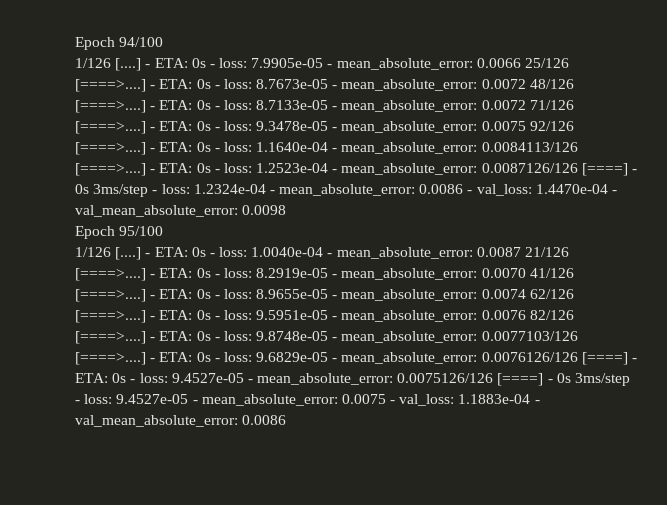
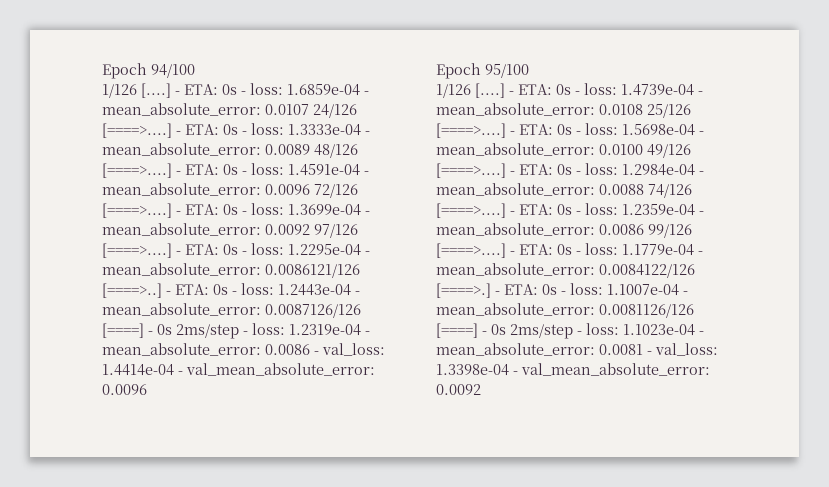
[251,58,570,70] [75,79,526,92] 7.9905e-05 - mean_absolute_error: 0.0066 25/126 [====>....] - ETA: 0s - loss: 8.7673e-05 - mean_absolute_error: 0.0072 -> [287,84,369,96] [102,103,357,118] [102,123,370,138] [102,143,310,156] 1.6859e-04 - mean_absolute_error: 0.0107 24/126 [====>....] - ETA: 0s - loss: 1.3333e-04 - mean_absolute_error: 0.0089
[256,100,574,112] [75,121,574,134] [75,142,578,155] [75,163,329,176] 8.7133e-05 - mean_absolute_error: 0.0072 71/126 [====>....] - ETA: 0s - loss: 9.3478e-05 - mean_absolute_error: 0.0075 92/126 [====>....] - ETA: 0s - loss: 1.1640e-04 - mean_absolute_error: 0.0084113/126 [====>....] - ETA: 0s - loss: 1.2523e-04 -> [288,164,369,176] [102,183,358,198] [102,203,370,218] [102,223,358,238] [102,243,370,258] [102,263,360,278] [102,283,351,298] 1.4591e-04 - mean_absolute_error: 0.0096 72/126 [====>....] - ETA: 0s - loss: 1.3699e-04 - mean_absolute_error: 0.0092 97/126 [====>....] - ETA: 0s - loss: 1.2295e-04 - mean_absolute_error: 0.0086121/126 [====>..] - ETA: 0s - loss: 1.2443e-04
[93,184,266,197] 3ms/step - loss: 1.2324e-04 -> [176,323,361,339] 2ms/step - loss: 1.2319e-04
[535,184,618,194] [75,205,287,217] 1.4470e-04 - val_mean_absolute_error: 0.0098 -> [102,363,375,376] [102,384,147,395] 1.4414e-04 - val_mean_absolute_error: 0.0096
[251,247,570,259] [75,268,574,281] [75,289,574,302] [75,310,574,323] [75,331,578,344] [75,352,638,365] [75,373,631,386] [75,394,540,406] [75,415,287,427] 1.0040e-04 - mean_absolute_error: 0.0087 21/126 [====>....] - ETA: 0s - loss: 8.2919e-05 - mean_absolute_error: 0.0070 41/126 [====>....] - ETA: 0s - loss: 8.9655e-05 - mean_absolute_error: 0.0074 62/126 [====>....] - ETA: 0s - loss: 9.5951e-05 - mean_absolute_error: 0.0076 82/126 [====>....] - ETA: 0s - loss: 9.8748e-05 - mean_absolute_error: 0.0077103/126 [====>....] - ETA: 0s - loss: 9.6829e-05 - mean_absolute_error: 0.0076126/126 [====] - ETA: 0s - loss: 9.4527e-05 - mean_absolute_error: 0.0075126/126 [====] - 0s 3ms/step - loss: 9.4527e-05 - mean_absolute_error: 0.0075 - val_loss: 1.1883e-04 - val_mean_absolute_error: 0.0086 -> [621,84,703,96] [436,103,691,118] [436,123,704,138] [436,143,691,158] [436,163,704,178] [436,183,692,198] [436,203,704,218] [436,223,692,238] [436,243,703,258] [436,263,695,278] [436,283,688,298] [436,303,694,318] [436,323,704,339] [436,343,718,356] [436,363,710,376] [436,384,481,395] 1.4739e-04 - mean_absolute_error: 0.0108 25/126 [====>....] - ETA: 0s - loss: 1.5698e-04 - mean_absolute_error: 0.0100 49/126 [====>....] - ETA: 0s - loss: 1.2984e-04 - mean_absolute_error: 0.0088 74/126 [====>....] - ETA: 0s - loss: 1.2359e-04 - mean_absolute_error: 0.0086 99/126 [====>....] - ETA: 0s - loss: 1.1779e-04 - mean_absolute_error: 0.0084122/126 [====>.] - ETA: 0s - loss: 1.1007e-04 - mean_absolute_error: 0.0081126/126 [====] - 0s 2ms/step - loss: 1.1023e-04 - mean_absolute_error: 0.0081 - val_loss: 1.3398e-04 - val_mean_absolute_error: 0.0092

